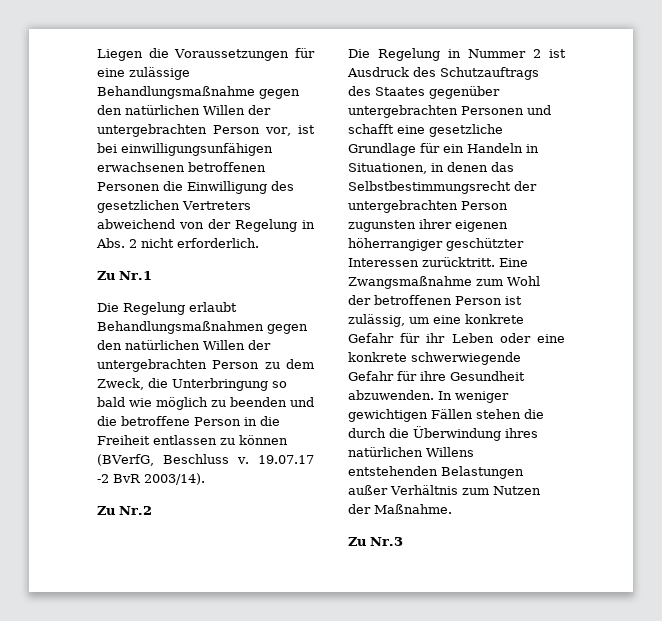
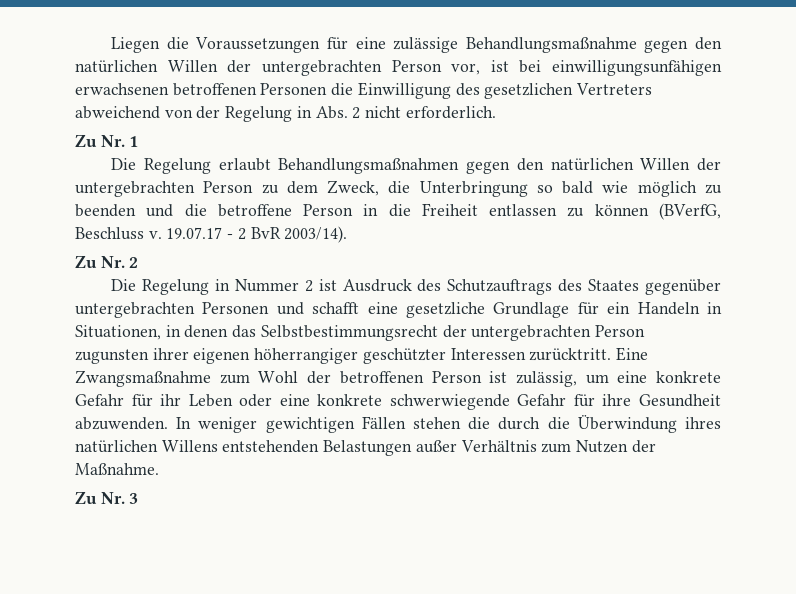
[119,271,152,280] Nr.1 -> [100,135,139,147] Nr. 1
[97,474,109,483] -2 -> [227,228,246,240] - 2
[119,506,152,515] Nr.2 -> [100,256,139,268] Nr. 2
[370,537,403,546] Nr.3 -> [100,492,139,504] Nr. 3

